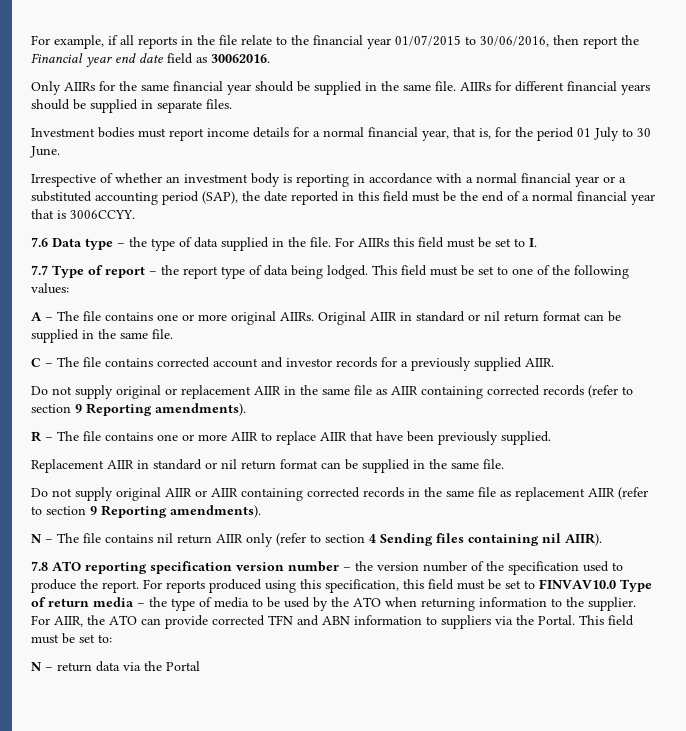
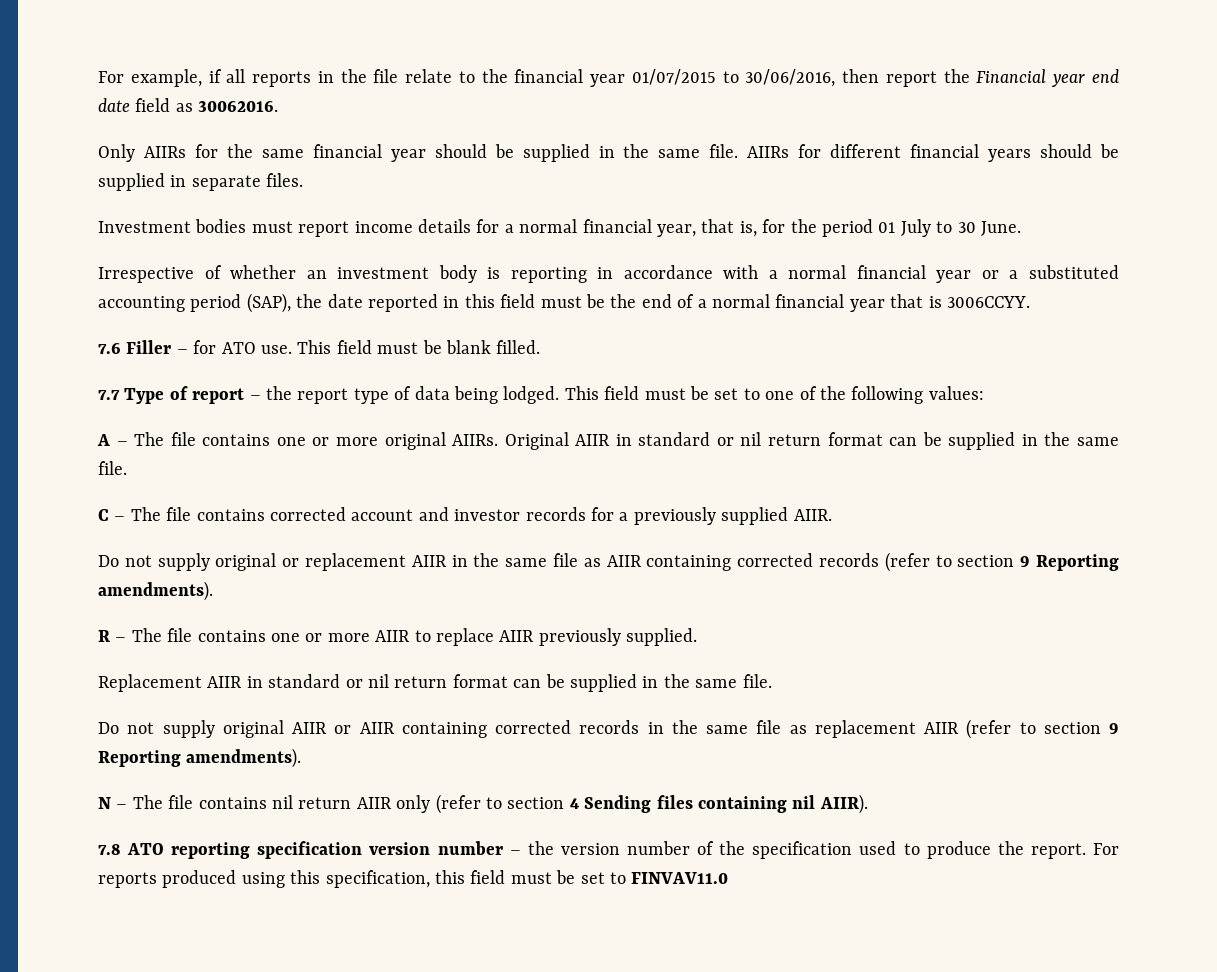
[52,237,537,251] Data type – the type of data supplied in the file. For AIIRs this field must be set to I. -> [126,340,541,354] Filler – for ATO use. This field must be blank filled.
[350,431,434,442] that have been -> (535, 636) none
[539,579,652,592] [31,597,636,611] [31,615,634,629] [31,633,112,644] [31,661,200,672] FINVAV10.0 Type of return media – the type of media to be used by the ATO when returning information to the supplier. For AIIR, the ATO can provide corrected TFN and ABN information to suppliers via the Portal. This field must be set to: // N – return data via the Portal -> [631,872,729,884] FINVAV11.0

